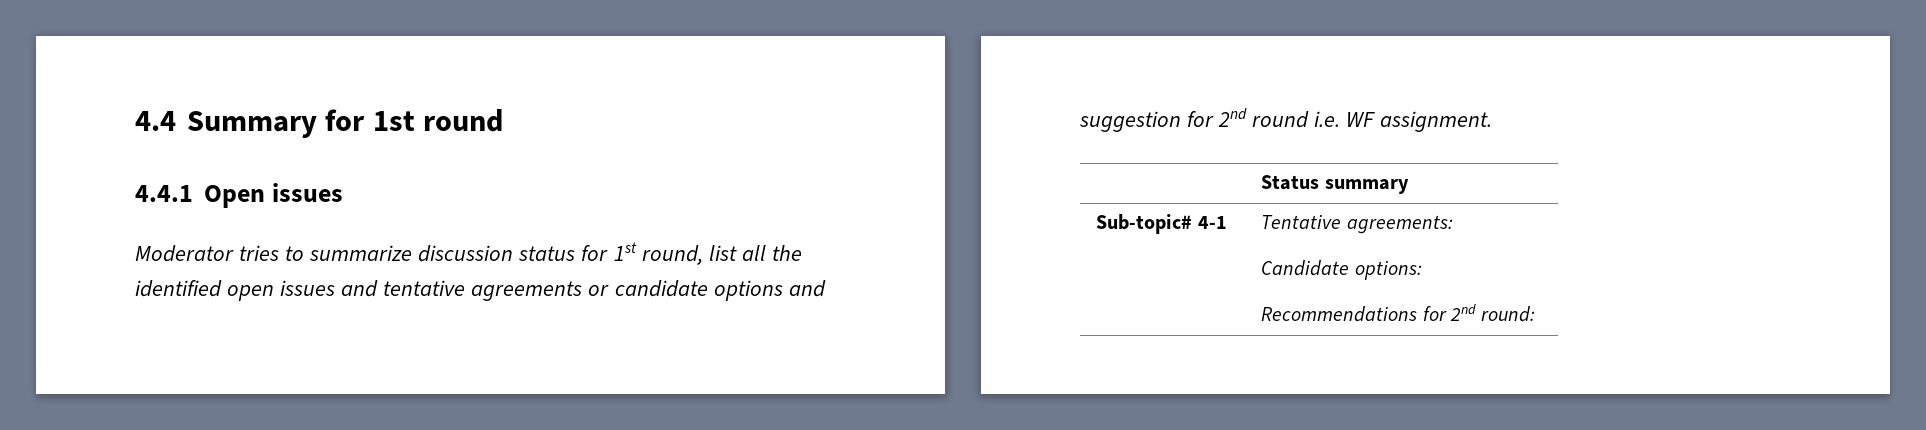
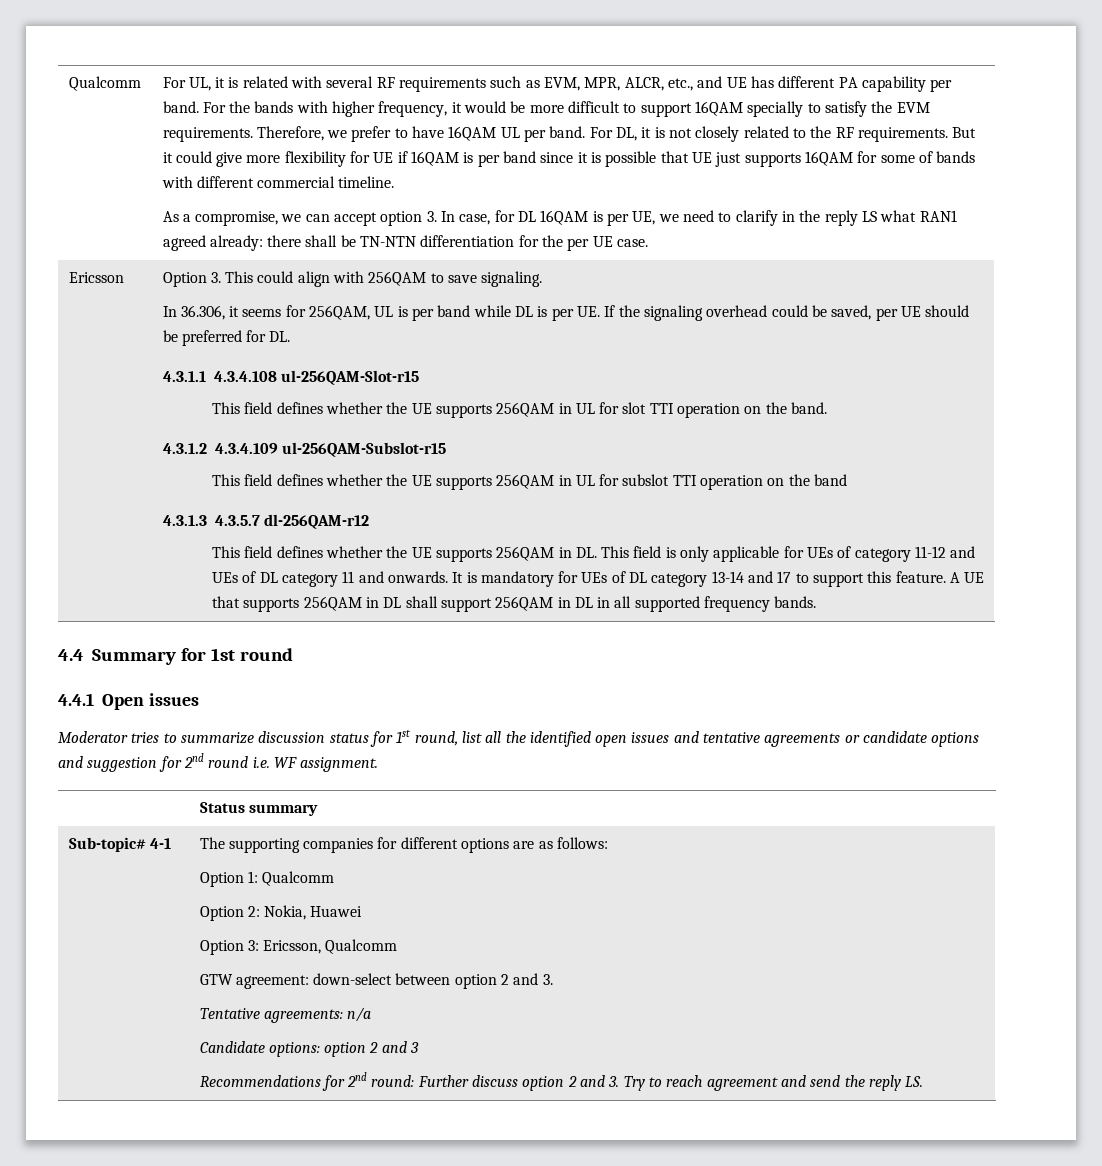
(135, 121) none -> [68,76,141,91] [162,76,953,92] [162,101,930,117] [162,126,977,142] [162,151,976,167] [161,176,395,188] [162,210,957,226] [162,235,649,251] [68,272,124,283] [162,271,543,287] [162,305,970,321] [162,330,291,346] [162,370,419,385] [211,402,828,418] [162,442,446,457] [211,474,848,490] [162,514,369,529] [211,546,976,562] [211,571,985,587] [211,596,817,612] Qualcomm | For UL, it is related with several RF requirements such as EVM, MPR, ALCR, etc., and UE has different PA capability per band. For the bands with higher frequency, it would be more difficult to support 16QAM specially to satisfy the EVM requirements. Therefore, we prefer to have 16QAM UL per band. For DL, it is not closely related to the RF requirements. But it could give more flexibility for UE if 16QAM is per band since it is possible that UE just supports 16QAM for some of bands with different commercial timeline. // As a compromise, we can accept option 3. In case, for DL 16QAM is per UE, we need to clarify in the reply LS what RAN1 agreed already: there shall be TN-NTN differentiation for the per UE case. // Ericsson | Option 3. This could align with 256QAM to save signaling. // In 36.306, it seems for 256QAM, UL is per band while DL is per UE. If the signaling overhead could be saved, per UE should be preferred for DL. // 4.3.1.1 4.3.4.108 ul-256QAM-Slot-r15 // This field defines whether the UE supports 256QAM in UL for slot TTI operation on the band. // 4.3.1.2 4.3.4.109 ul-256QAM-Subslot-r15 // This field defines whether the UE supports 256QAM in UL for subslot TTI operation on the band // 4.3.1.3 4.3.5.7 dl-256QAM-r12 // This field defines whether the UE supports 256QAM in DL. This field is only applicable for UEs of category 11-12 and UEs of DL category 11 and onwards. It is mandatory for UEs of DL category 13-14 and 17 to support this feature. A UE that supports 256QAM in DL shall support 256QAM in DL in all supported frequency bands. //
(1227, 222) none -> [199,837,609,853] [199,871,335,887] [199,905,363,921] [199,939,398,955] [199,973,553,989] The supporting companies for different options are as follows: // Option 1: Qualcomm // Option 2: Nokia, Huawei // Option 3: Ericsson, Qualcomm // GTW agreement: down-select between option 2 and 3. //
(1453, 224) none -> [347,1007,372,1022] n/a
(1422, 270) none -> [324,1041,420,1057] option 2 and 3
(1535, 314) none -> [417,1075,924,1091] Further discuss option 2 and 3. Try to reach agreement and send the reply LS.

